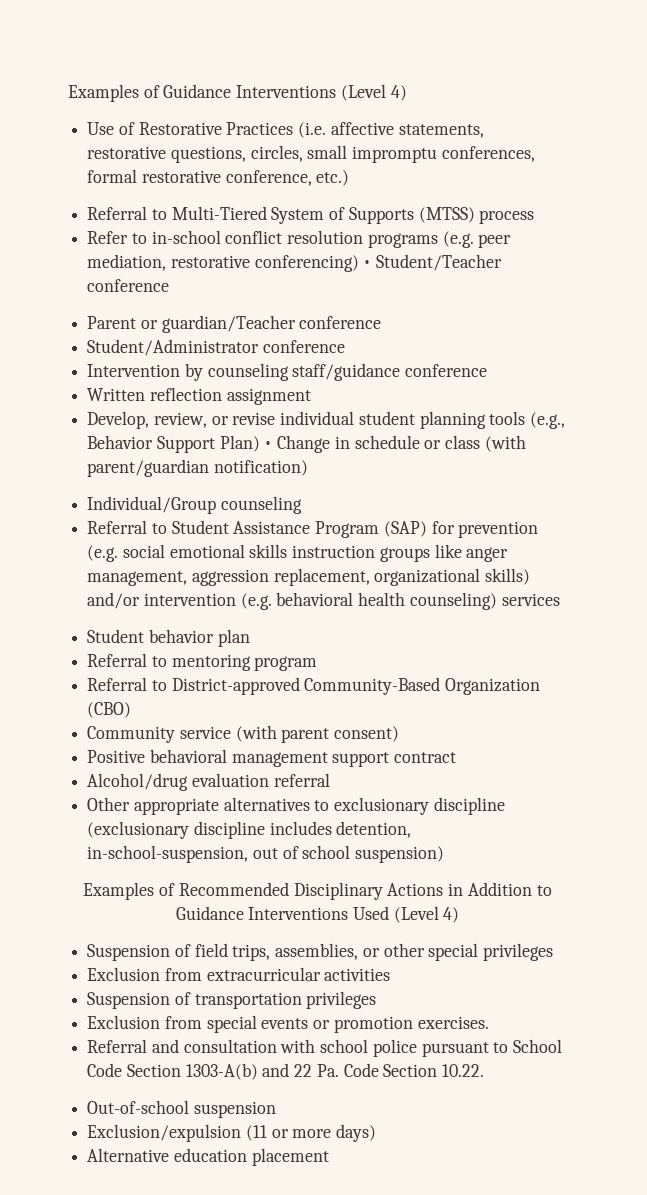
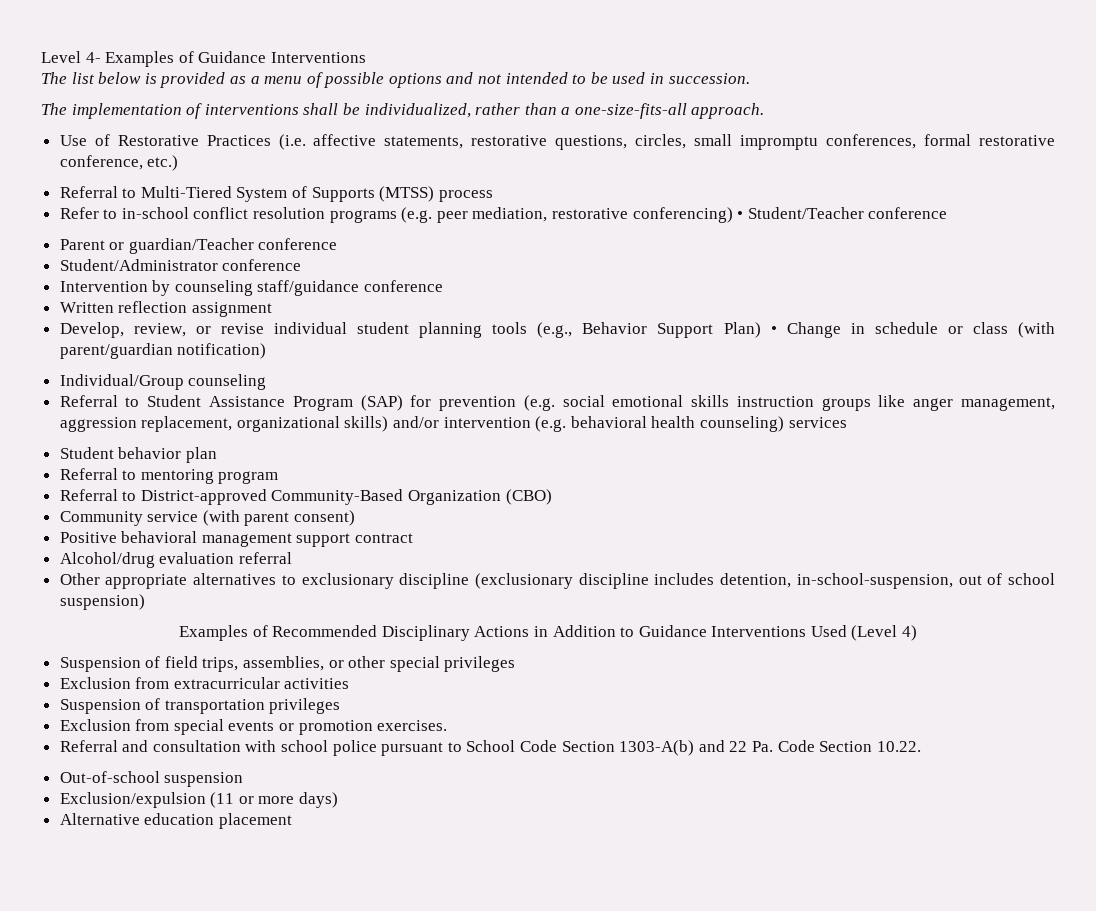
(68, 93) none -> [41,51,101,63] Level 4-
[340,84,407,101] (Level 4) -> [41,72,750,88] [41,103,765,119] // The list below is provided as a menu of possible options and not intended to be used in succession. // The implementation of interventions shall be individualized, rather than a one-size-fits-all approach.

